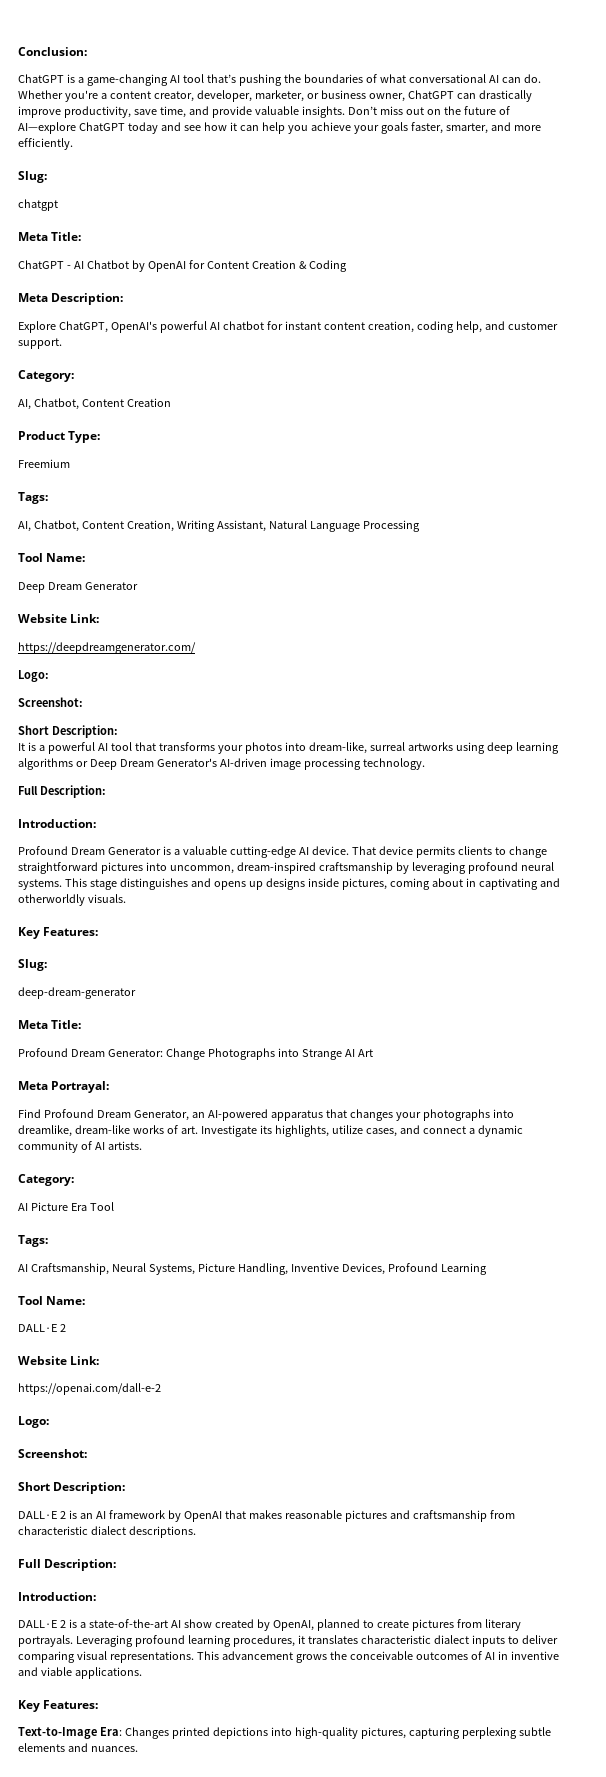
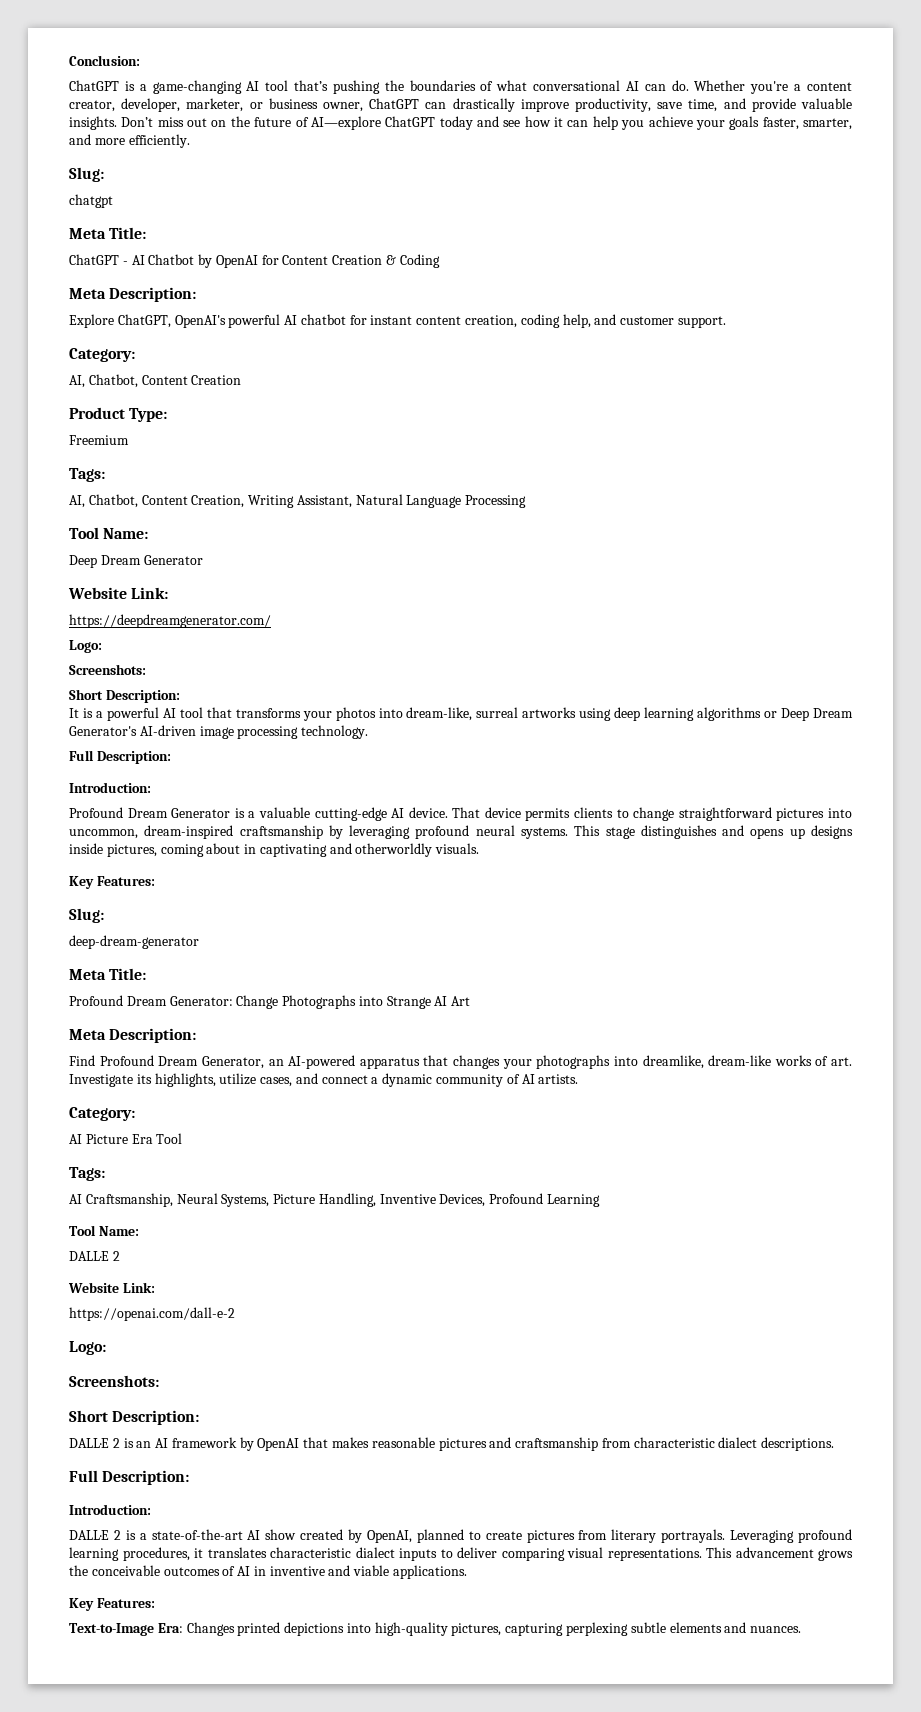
[18,697,83,707] Screenshot: -> [69,664,146,675] Screenshots:
[51,1081,110,1093] Portrayal: -> [109,1028,197,1043] Description:
[18,1449,87,1458] Screenshot: -> [69,1375,159,1387] Screenshots:

